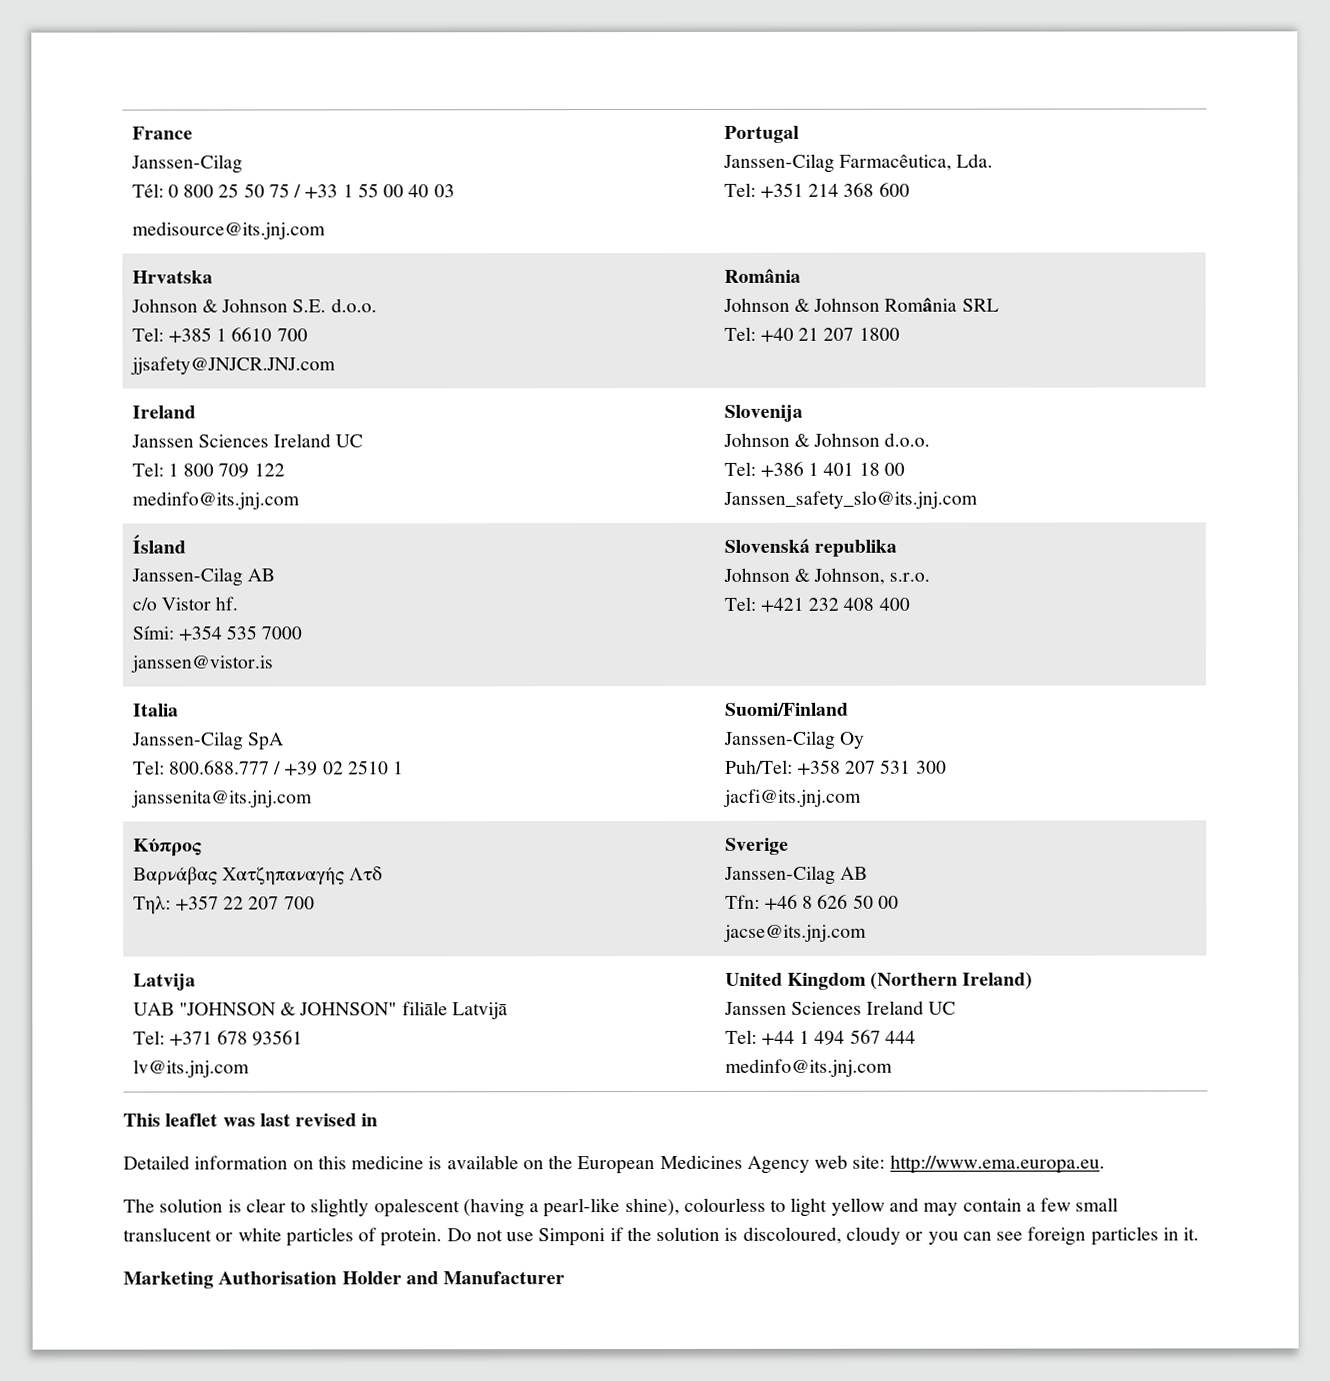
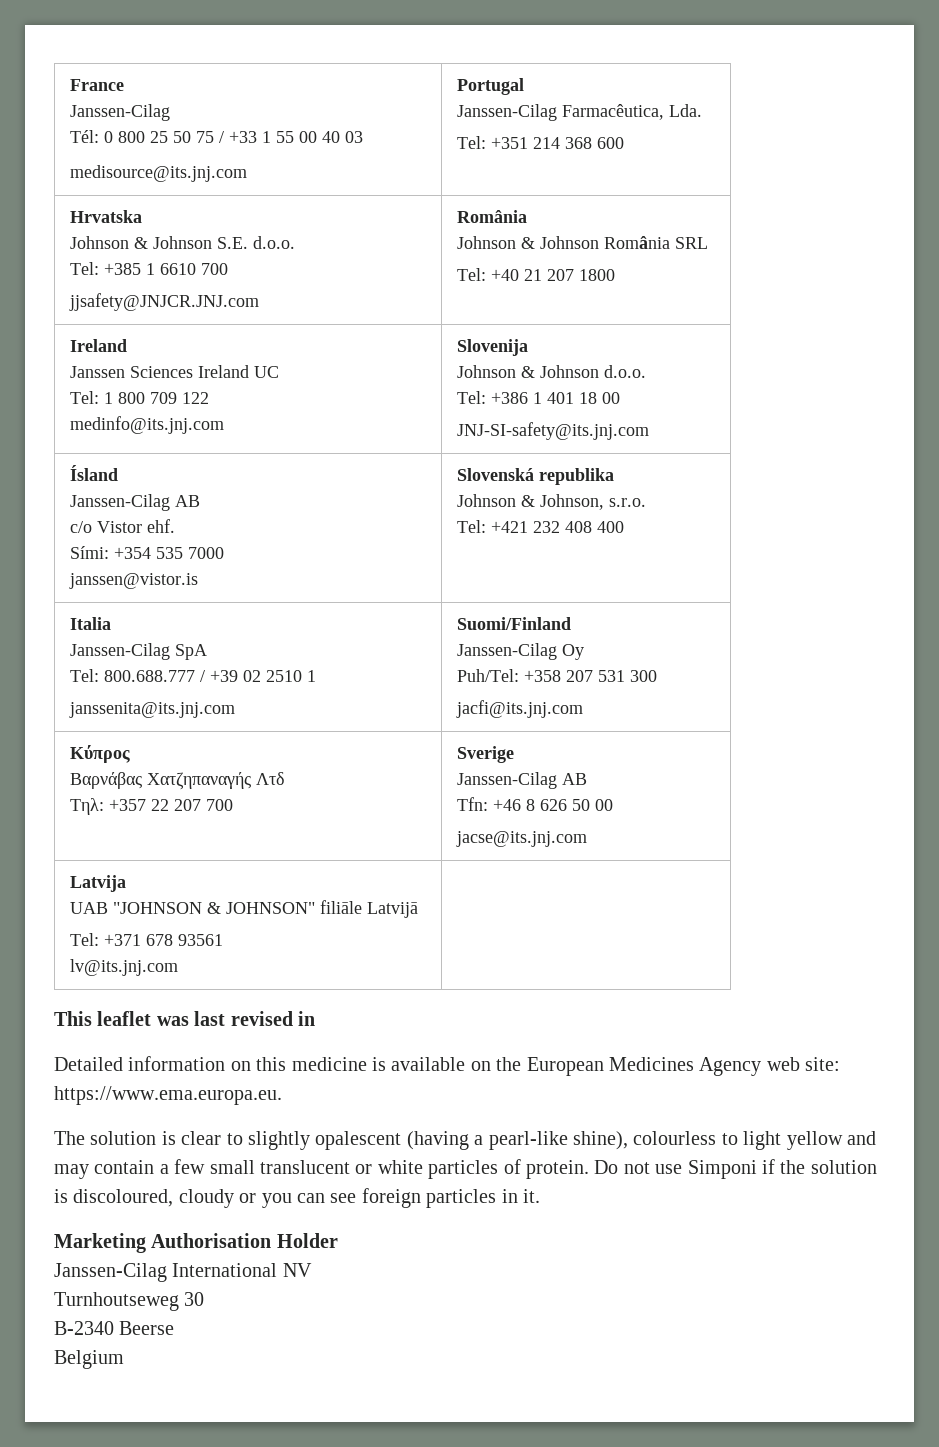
[722,490,978,509] Janssen_safety_slo@its.jnj.com -> [456,422,649,440] JNJ-SI-safety@its.jnj.com
[215,596,239,611] hf. -> [146,519,175,533] ehf.
[724,971,1034,990] [723,1000,957,1015] [724,1029,916,1046] [724,1058,893,1077] United Kingdom (Northern Ireland) // Janssen Sciences Ireland UC // Tel: +44 1 494 567 444 // medinfo@its.jnj.com -> (178, 967) none
[889,1154,1105,1174] http://www.ema.europa.eu. -> [54,1086,282,1105] https://www.ema.europa.eu.
[405,1271,566,1285] and Manufacturer -> [54,1263,312,1282] [54,1292,205,1311] [54,1321,175,1335] [54,1350,124,1369] // Janssen-Cilag International NV // Turnhoutseweg 30 // B-2340 Beerse // Belgium

